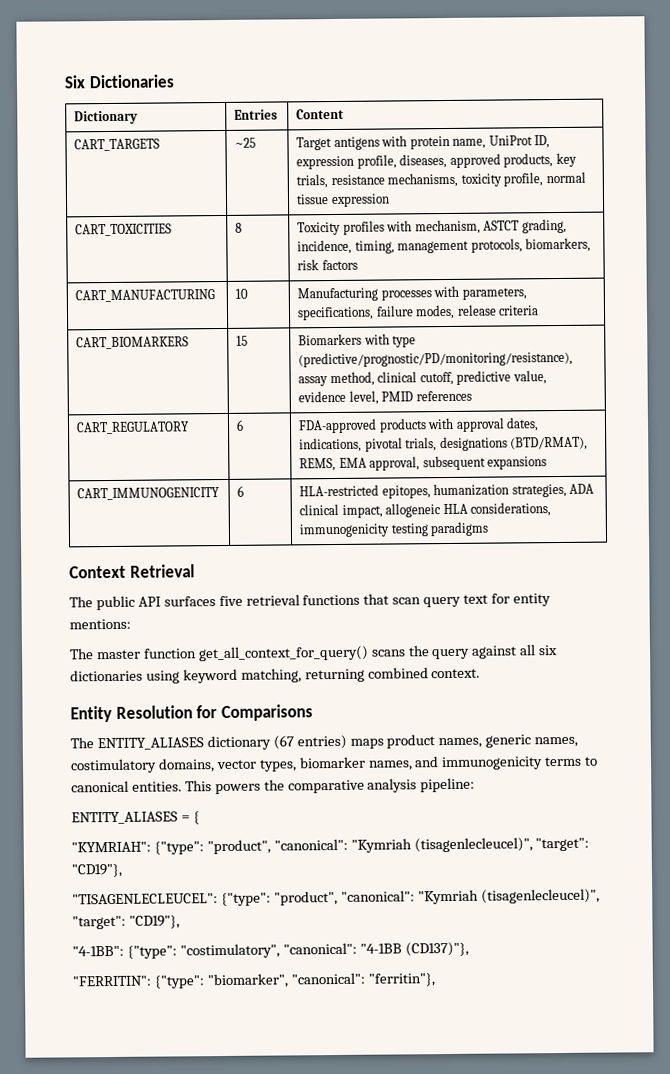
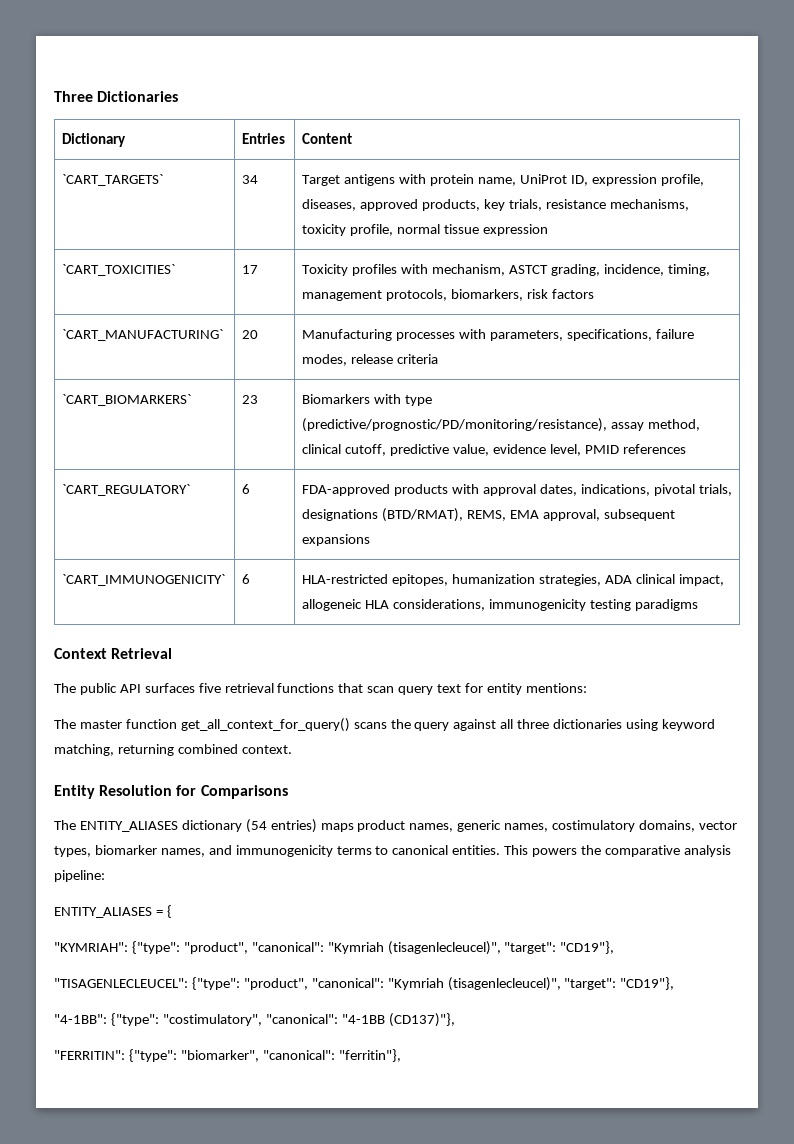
[64,75,85,89] Six -> [54,91,93,102] Three
[74,138,161,152] [234,137,257,148] CART_TARGETS | ~25 -> [62,174,164,186] [242,175,259,184] `CART_TARGETS` | 34
[75,223,173,237] [235,222,243,233] CART_TOXICITIES | 8 -> [62,264,176,276] [242,265,259,274] `CART_TOXICITIES` | 17
[75,289,216,303] [235,288,249,299] CART_MANUFACTURING | 10 -> [62,329,224,341] [242,330,259,339] `CART_MANUFACTURING` | 20
[76,336,190,350] [236,335,249,346] CART_BIOMARKERS | 15 -> [62,394,192,406] [242,395,259,404] `CART_BIOMARKERS` | 23
[76,421,191,435] CART_REGULATORY -> [62,484,191,496] `CART_REGULATORY`
[77,487,221,501] CART_IMMUNOGENICITY -> [62,574,226,586] `CART_IMMUNOGENICITY`
[538,645,559,656] six -> [517,719,550,729] three
[272,735,294,750] (67 -> [245,819,267,833] (54

